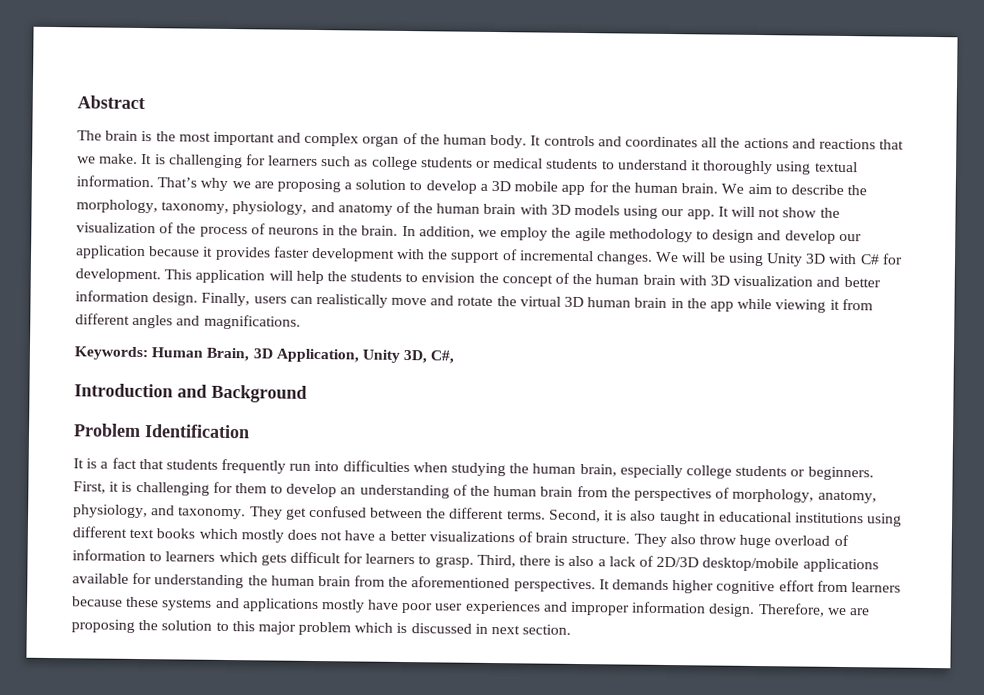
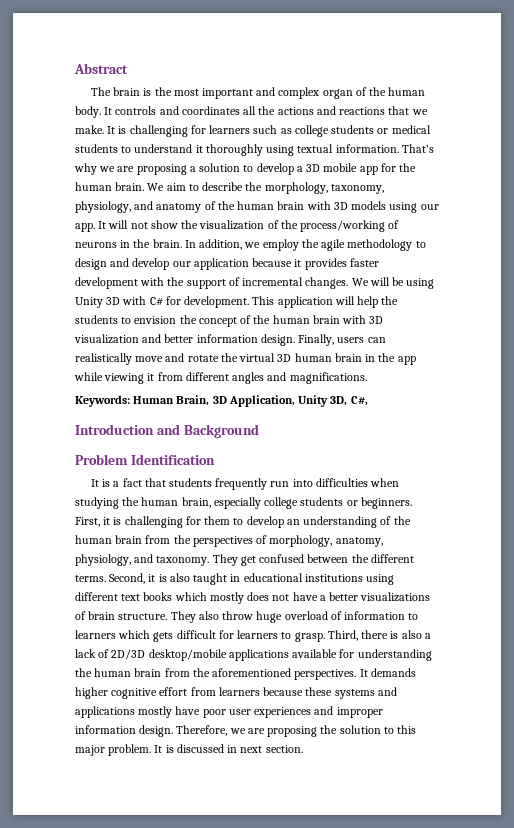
[199,226,248,238] process -> [300,220,386,232] process/working
[298,621,394,636] problem which -> [108,744,163,756] problem. It

